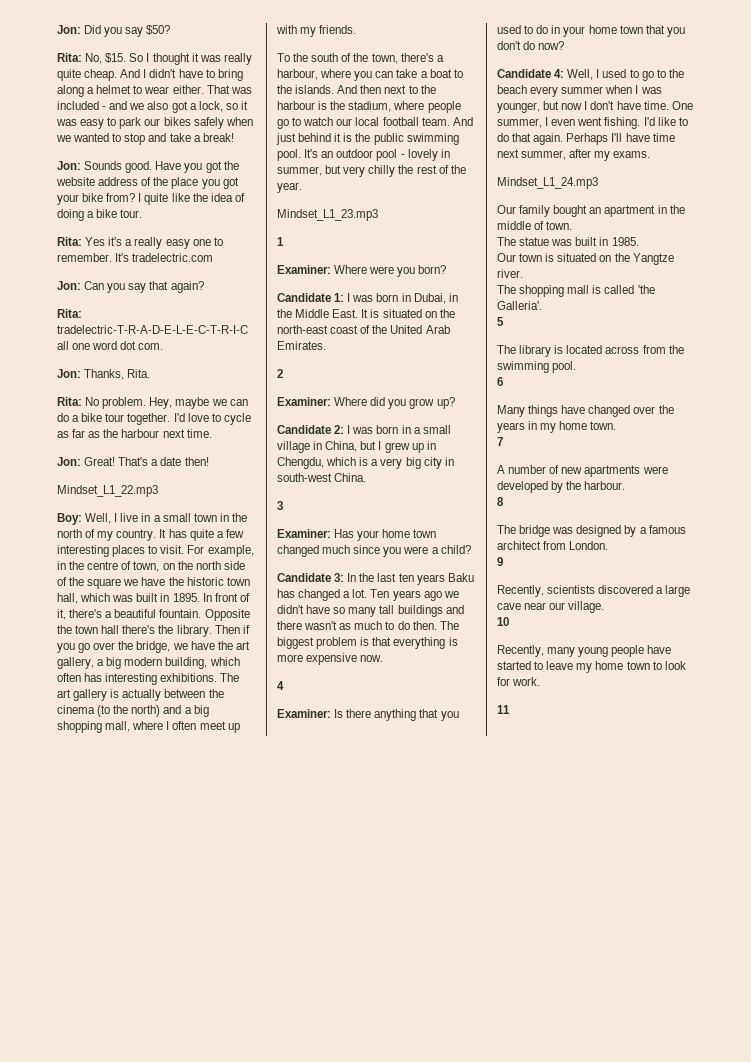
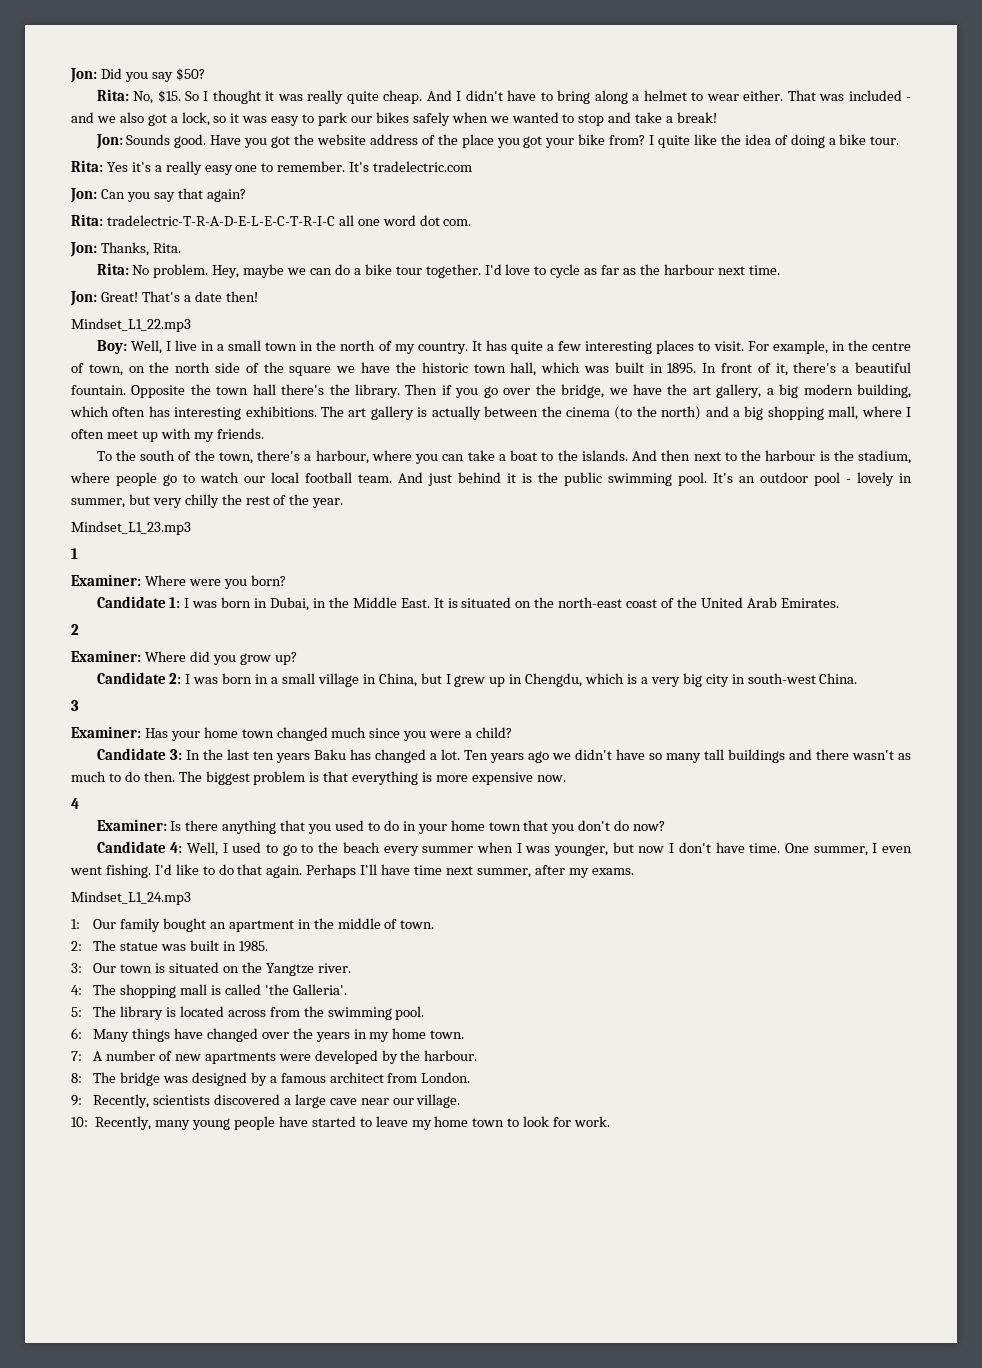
(598, 183) none -> [71,919,80,929] 1:
(573, 225) none -> [71,941,82,951] 2:
(639, 241) none -> [71,963,82,973] 3:
(523, 273) none -> [71,985,82,995] 4:
[497,317,504,326] 5 // -> [71,1007,82,1017] 5:
[497,377,503,386] 6 // -> [71,1028,82,1039] 6:
[497,437,503,446] 7 // -> [71,1051,82,1061] 7:
[497,497,504,506] 8 // -> [71,1073,82,1083] 8:
[497,557,503,566] 9 // -> [71,1095,82,1106] 9:
[497,617,509,626] 10 // -> [71,1117,88,1127] 10:
[497,705,510,714] // 11 -> (611, 1121) none

